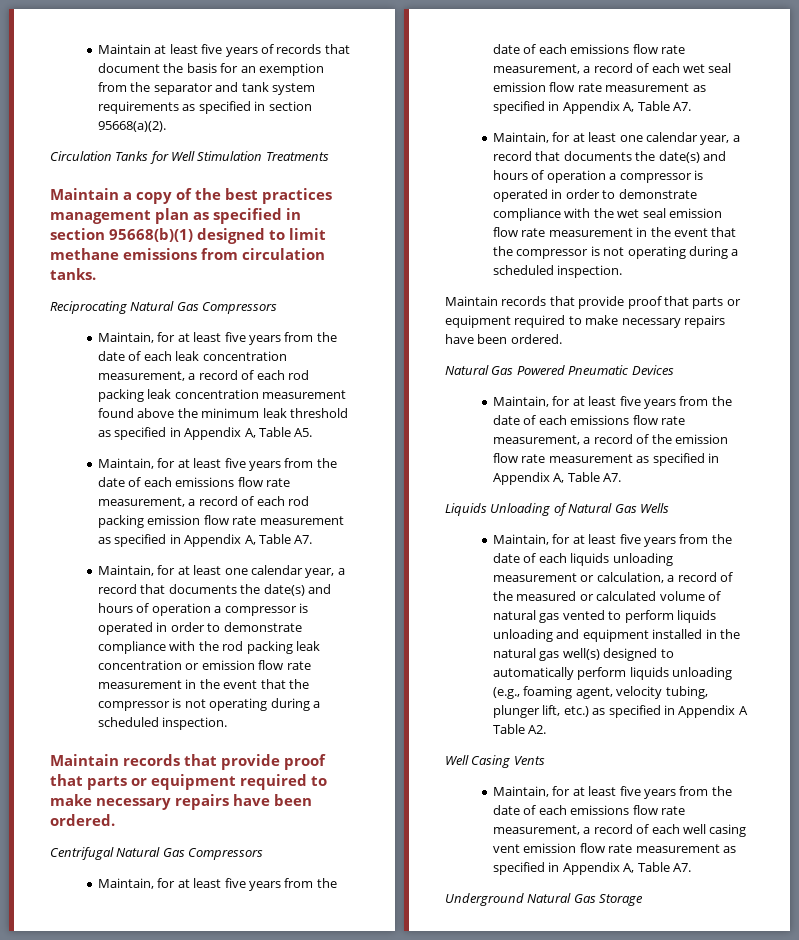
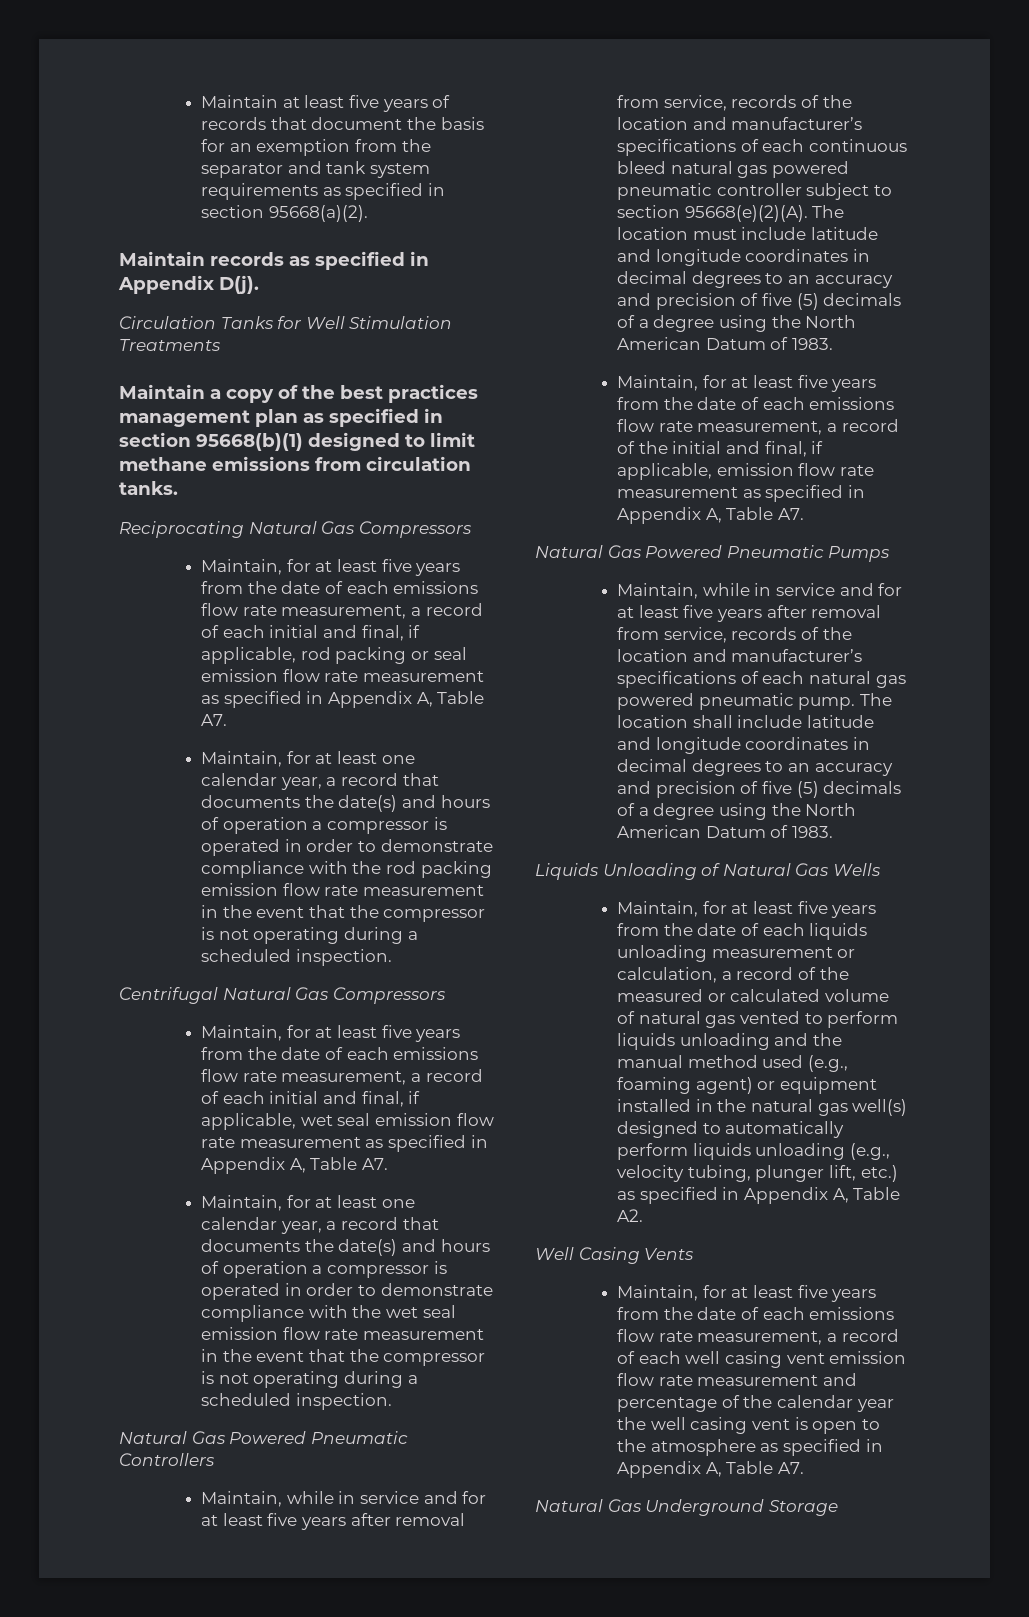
(167, 126) none -> [119,251,429,270] [118,275,259,294] // Maintain records as specified in Appendix D(j).
[98,332,337,345] [98,351,287,361] [98,370,309,381] [98,389,347,402] [98,408,348,418] [98,427,313,440] // Maintain, for at least five years from the date of each leak concentration measurement, a record of each rod packing leak concentration measurement found above the minimum leak threshold as specified in Appendix A, Table A5. -> (471, 529) none
[287,496,309,506] [98,515,145,528] rod packing -> [269,625,421,641] [201,647,467,664] initial and final, if applicable, rod packing or seal
[295,641,320,651] [98,660,200,670] leak concentration or -> (492, 869) none
[50,754,326,770] [50,774,327,790] [50,794,312,810] [50,814,115,826] // Maintain records that provide proof that parts or equipment required to make necessary repairs have been ordered. -> (392, 957) none
(680, 68) none -> [269,1091,421,1107] [201,1113,297,1130] initial and final, if applicable,
[445,296,741,309] [445,315,725,328] [445,334,562,344] [445,365,674,375] Maintain records that provide proof that parts or equipment required to make necessary repairs have been ordered. // Natural Gas Powered Pneumatic Devices -> [119,1431,408,1444] [119,1453,214,1466] [201,1491,487,1507] [201,1513,466,1530] [617,95,852,111] [617,117,863,130] [617,139,908,156] [617,161,850,178] [617,183,893,200] [617,205,845,222] [617,227,879,240] [617,249,871,266] [617,271,893,288] [617,293,902,310] [617,315,857,332] [617,337,834,350] Natural Gas Powered Pneumatic Controllers // Maintain, while in service and for at least five years after removal from service, records of the location and manufacturer’s specifications of each continuous bleed natural gas powered pneumatic controller subject to section 95668(e)(2)(A). The location must include latitude and longitude coordinates in decimal degrees to an accuracy and precision of five (5) decimals of a degree using the North American Datum of 1983.
(672, 439) none -> [672,441,824,457] [617,463,713,480] initial and final, if applicable,
(622, 477) none -> [535,545,890,562] [617,583,903,599] [617,605,882,622] [617,627,852,643] [617,649,863,662] [617,671,906,688] [617,693,893,710] [617,715,875,728] [617,737,871,754] [617,759,893,776] [617,781,902,798] [617,803,857,820] [617,825,834,838] // Natural Gas Powered Pneumatic Pumps // Maintain, while in service and for at least five years after removal from service, records of the location and manufacturer’s specifications of each natural gas powered pneumatic pump. The location shall include latitude and longitude coordinates in decimal degrees to an accuracy and precision of five (5) decimals of a degree using the North American Datum of 1983.
(580, 634) none -> [813,1033,843,1046] [617,1055,849,1072] [617,1077,776,1094] the manual method used (e.g., foaming agent) or
[523,686,613,699] foaming agent, -> (891, 1151) none
[738,706,748,715] A -> [832,1188,849,1203] A,
[722,846,736,853] [493,862,691,875] [445,893,596,906] as specified in Appendix A, Table A7. // Underground Natural Gas -> [823,1373,858,1386] [617,1395,894,1412] [617,1417,880,1434] [617,1439,883,1456] [617,1461,805,1478] [535,1499,765,1516] and percentage of the calendar year the well casing vent is open to the atmosphere as specified in Appendix A, Table A7. // Natural Gas Underground

